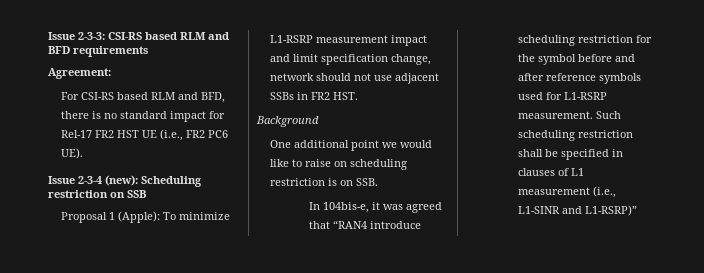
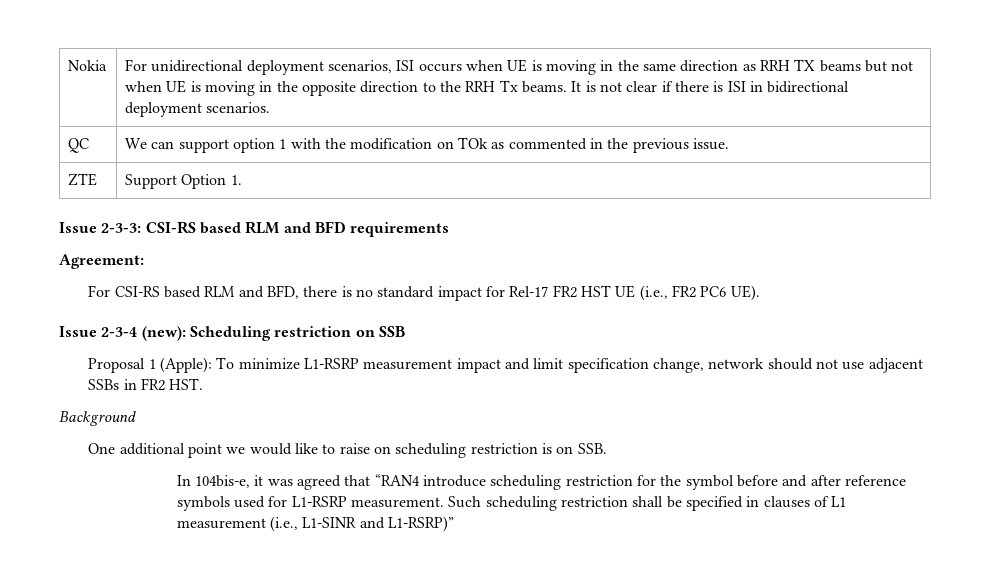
(48, 36) none -> [68,60,108,71] [125,59,914,75] [125,80,850,96] [125,102,271,117] [68,138,90,153] [125,137,729,153] [68,173,98,186] [125,174,242,189] Nokia | For unidirectional deployment scenarios, ISI occurs when UE is moving in the same direction as RRH TX beams but not when UE is moving in the opposite direction to the RRH Tx beams. It is not clear if there is ISI in bidirectional deployment scenarios. // QC | We can support option 1 with the modification on TOk as commented in the previous issue. // ZTE | Support Option 1. //

